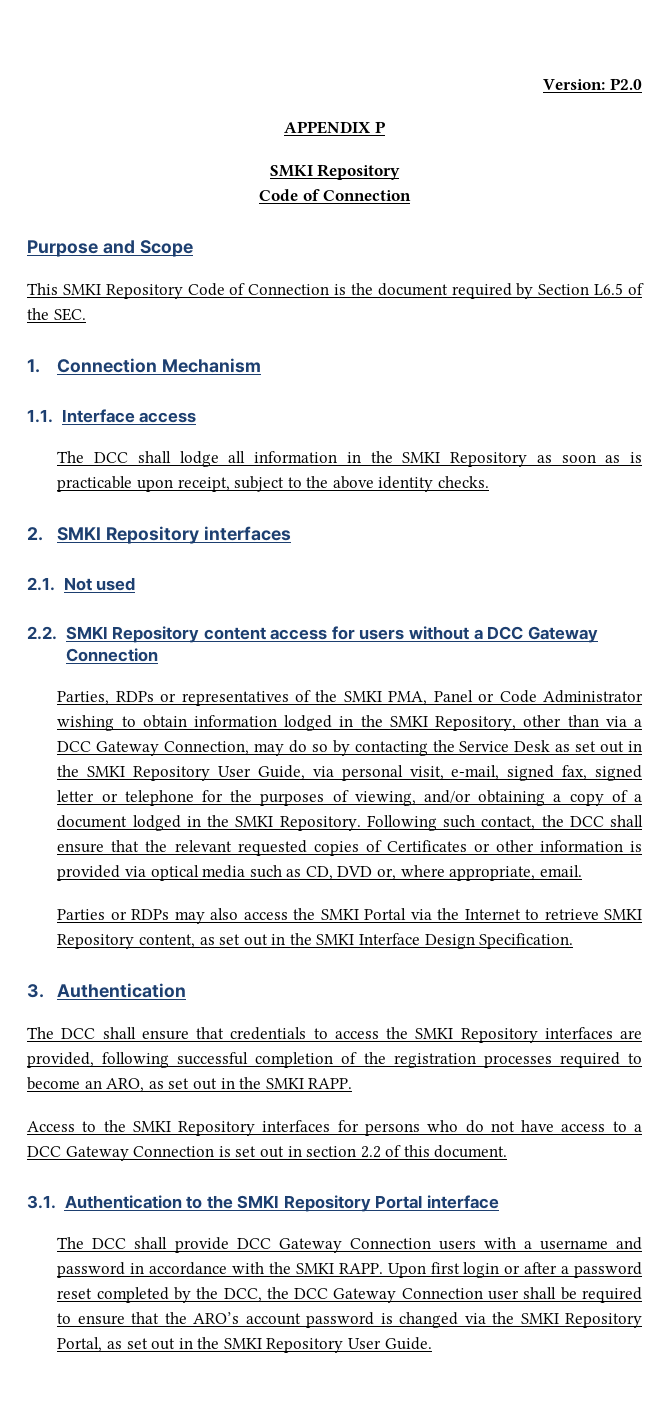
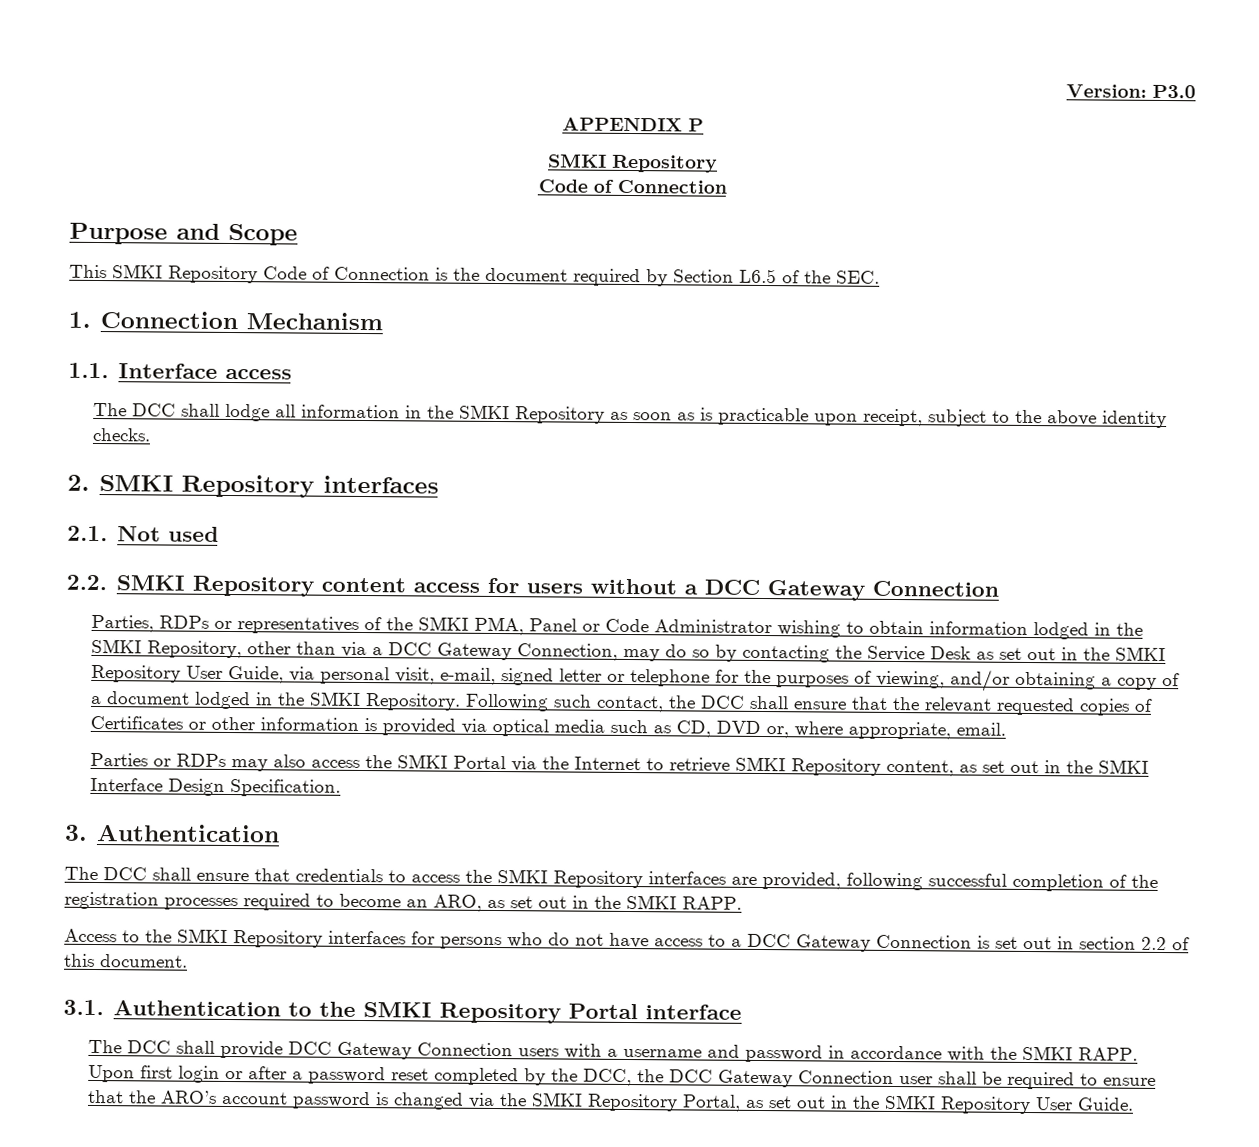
[610,78,642,90] P2.0 -> [1152,84,1196,99] P3.0
[562,765,642,781] fax, signed -> (555, 677) none

